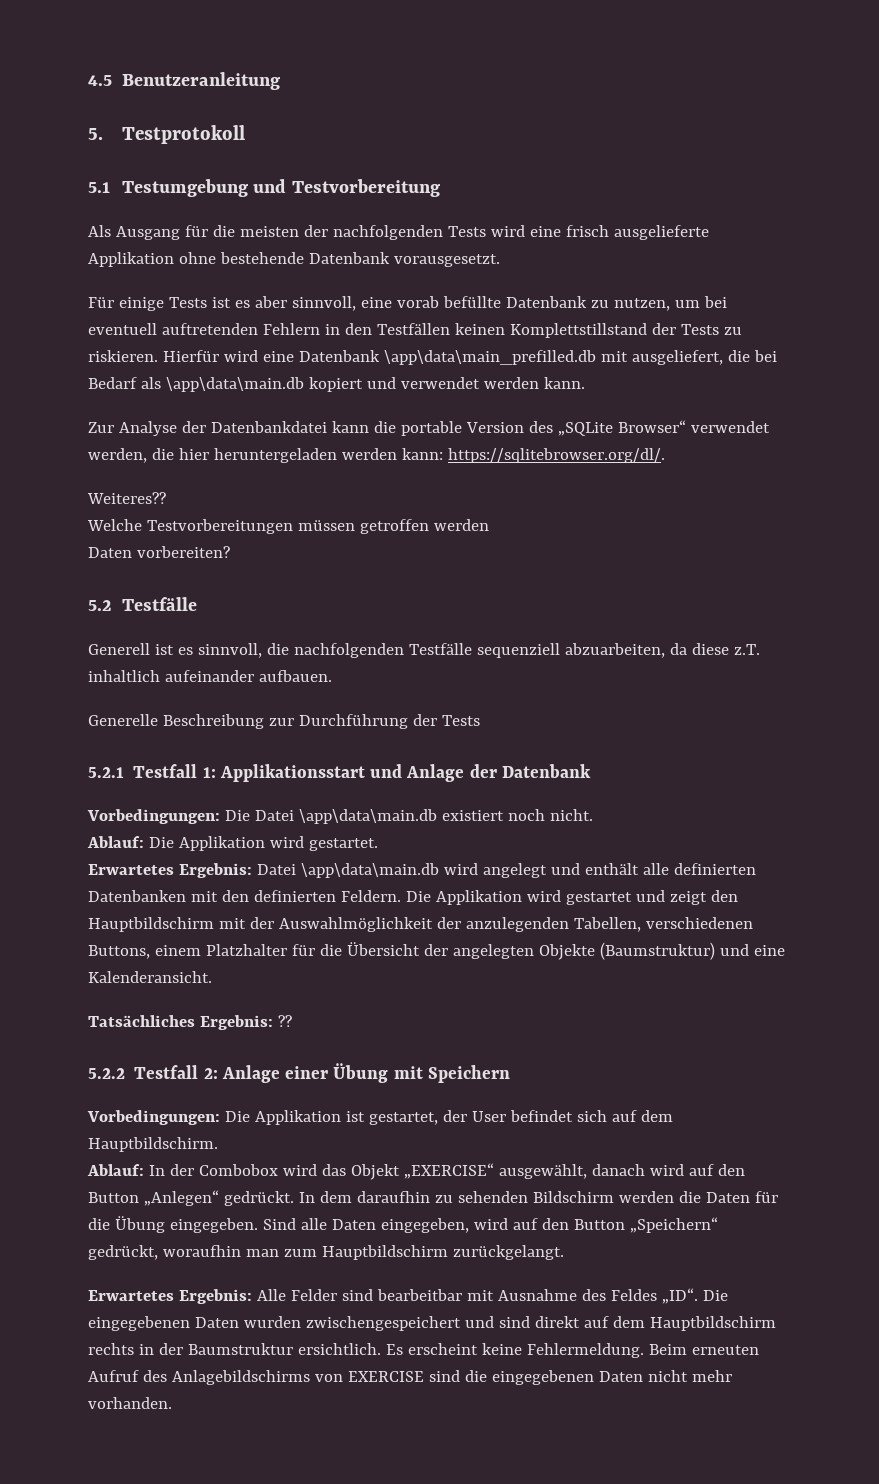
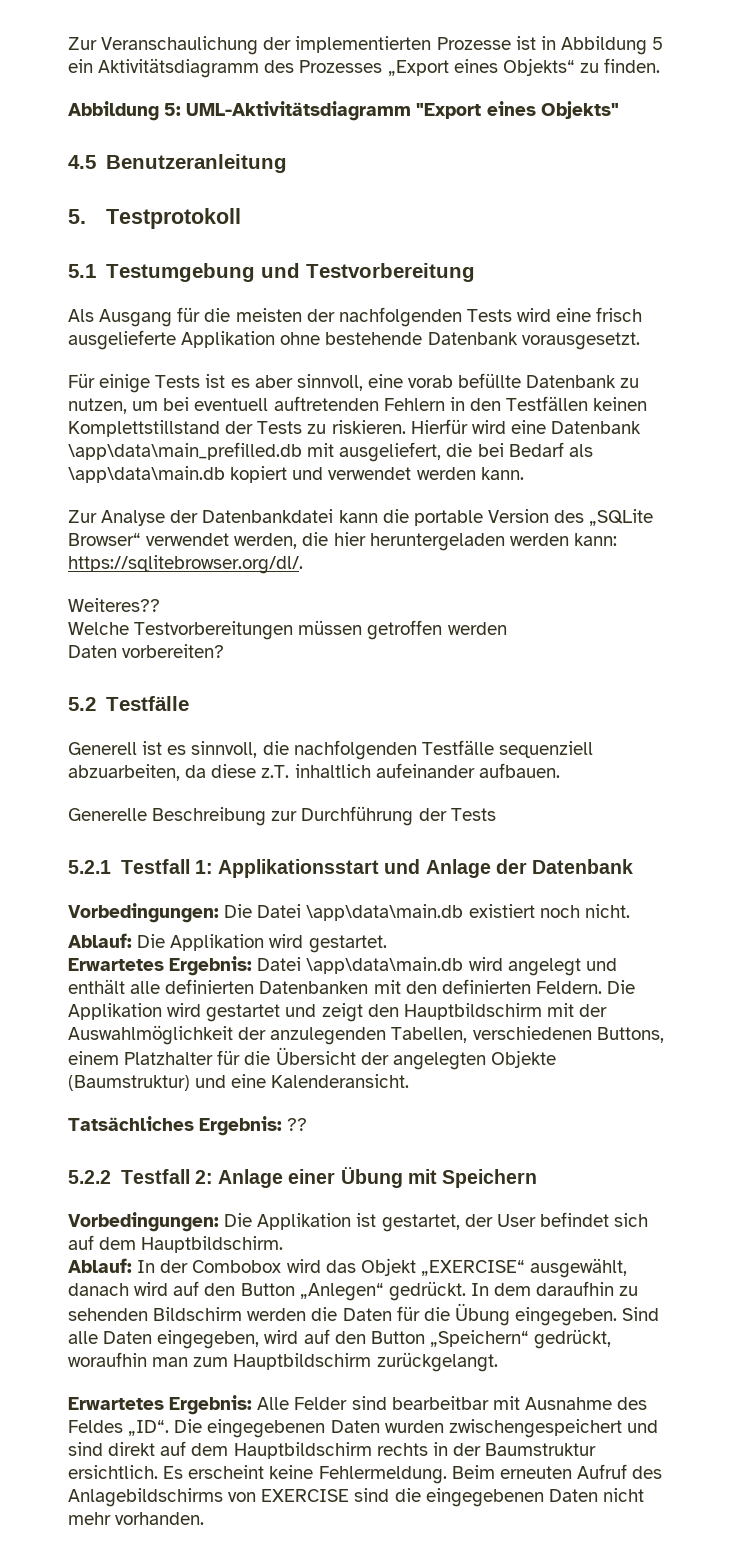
(88, 80) none -> [68,36,664,55] [68,58,661,78] [68,101,619,121] Zur Veranschaulichung der implementierten Prozesse ist in Abbildung 5 ein Aktivitätsdiagramm des Prozesses „Export eines Objekts“ zu finden. // Abbildung 5: UML-Aktivitätsdiagramm "Export eines Objekts" //

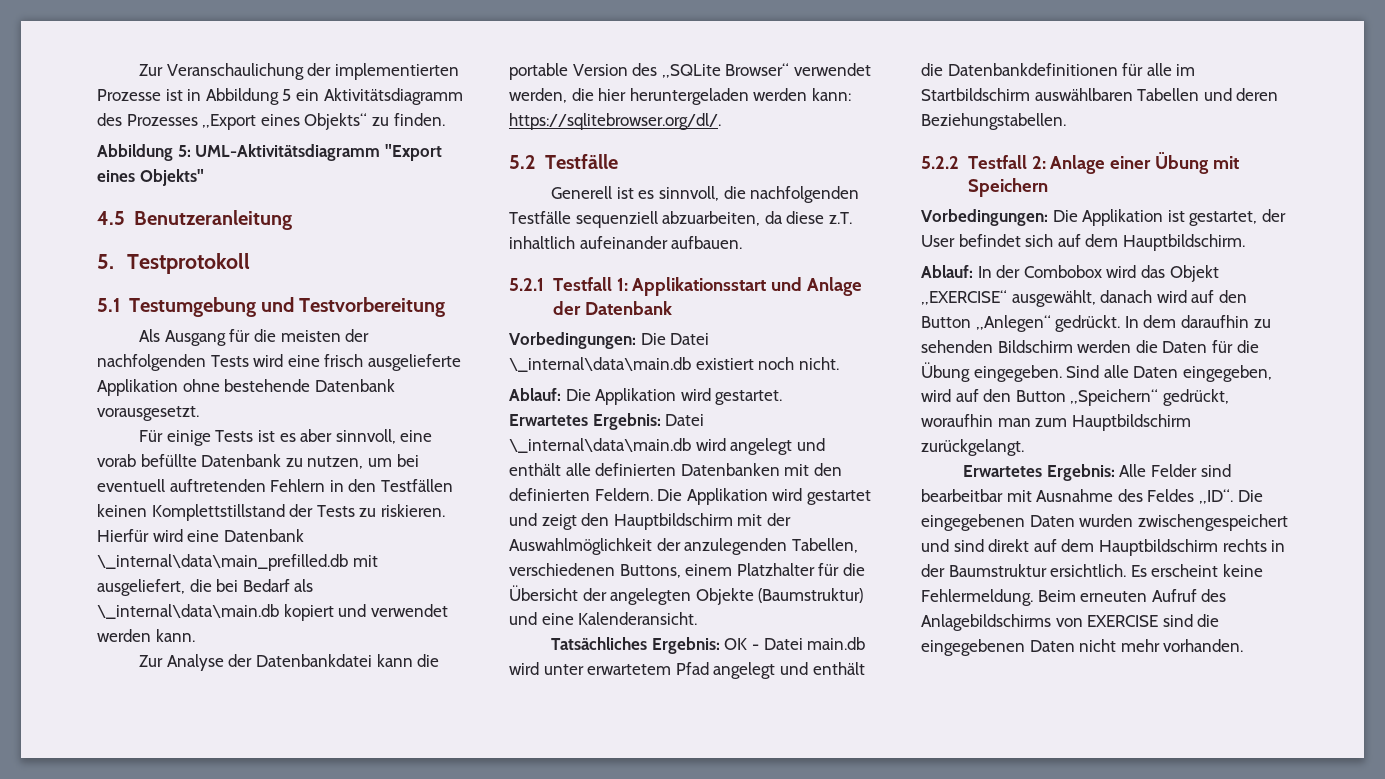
[68,442,302,460] \app\data\main_prefilled.db -> [97,554,348,571] \_internal\data\main_prefilled.db
[68,466,225,483] \app\data\main.db -> [97,604,279,619] \_internal\data\main.db
[68,598,160,612] [68,620,507,640] [68,644,225,658] // Weiteres?? // Welche Testvorbereitungen müssen getroffen werden // Daten vorbereiten? -> (721, 121) none
[68,806,496,826] // Generelle Beschreibung zur Durchführung der Tests -> (743, 242) none
[306,904,464,921] \app\data\main.db -> [509,357,691,372] \_internal\data\main.db
[306,957,464,974] \app\data\main.db -> [509,438,691,453] \_internal\data\main.db
[287,1118,308,1131] ?? -> [724,637,866,650] [509,662,865,679] [921,63,1196,76] [921,88,1279,101] [921,113,1066,130] OK - Datei main.db wird unter erwartetem Pfad angelegt und enthält die Datenbankdefinitionen für alle im Startbildschirm auswählbaren Tabellen und deren Beziehungstabellen.

